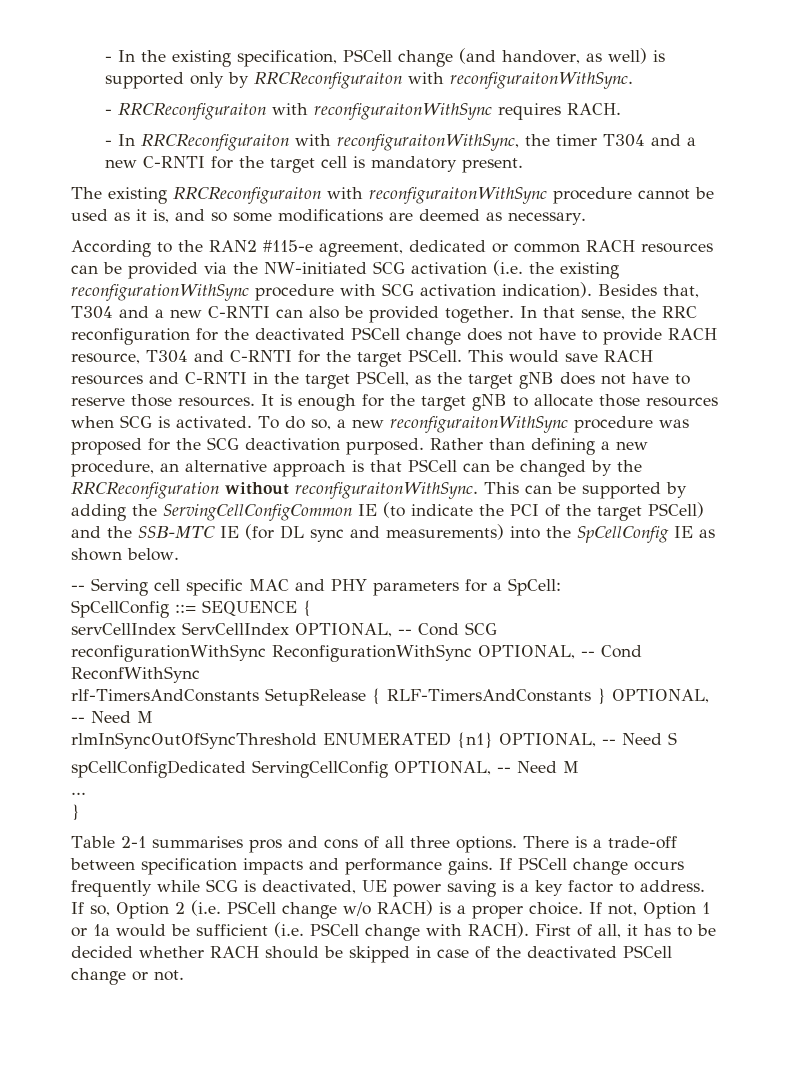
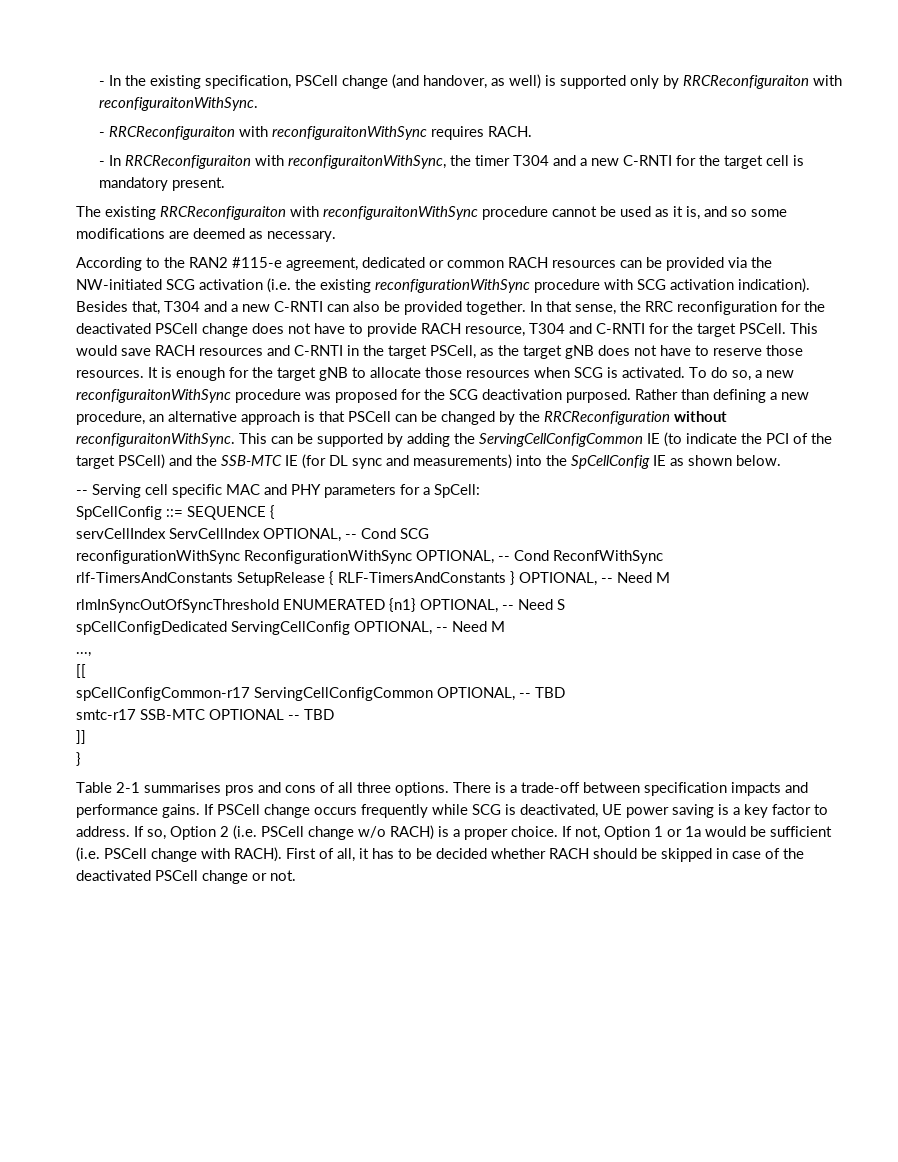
[71,792,86,795] ... -> [76,652,91,657] [76,664,86,678] [76,687,565,701] [76,709,334,720] [76,730,86,744] ..., // [[ // spCellConfigCommon-r17 ServingCellConfigCommon OPTIONAL, -- TBD // smtc-r17 SSB-MTC OPTIONAL -- TBD // ]]

